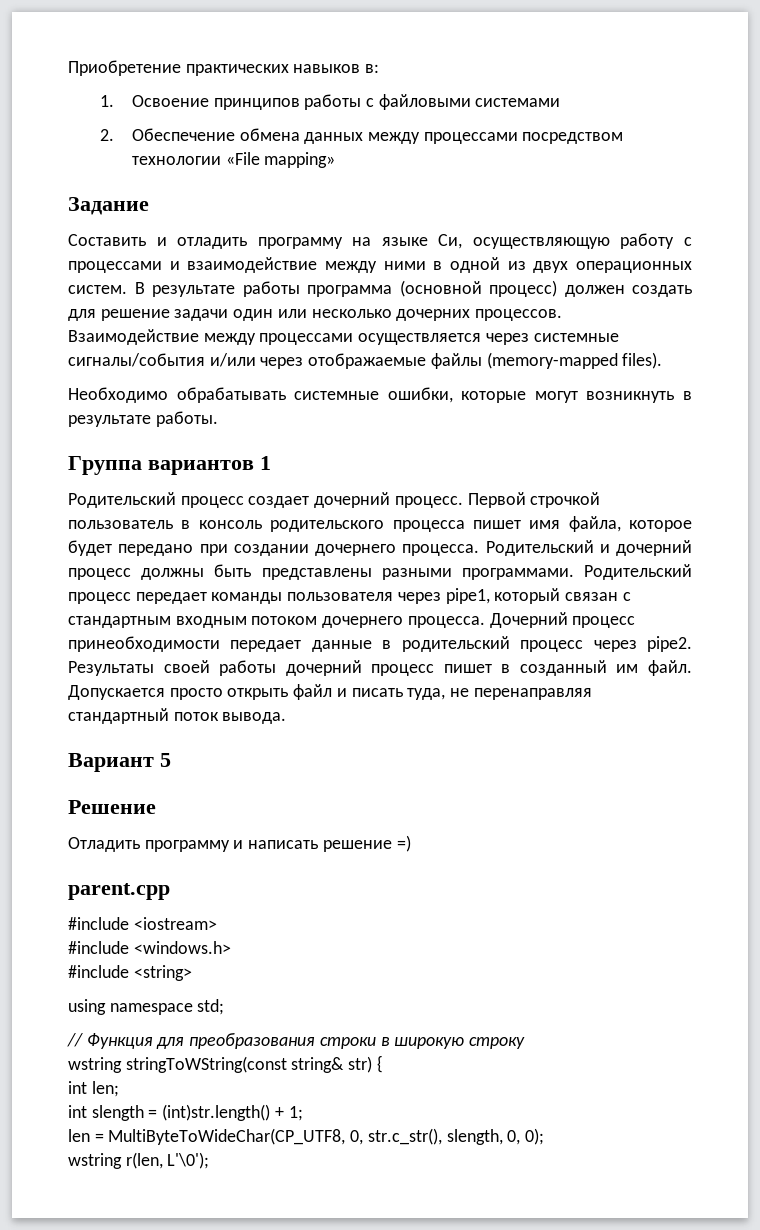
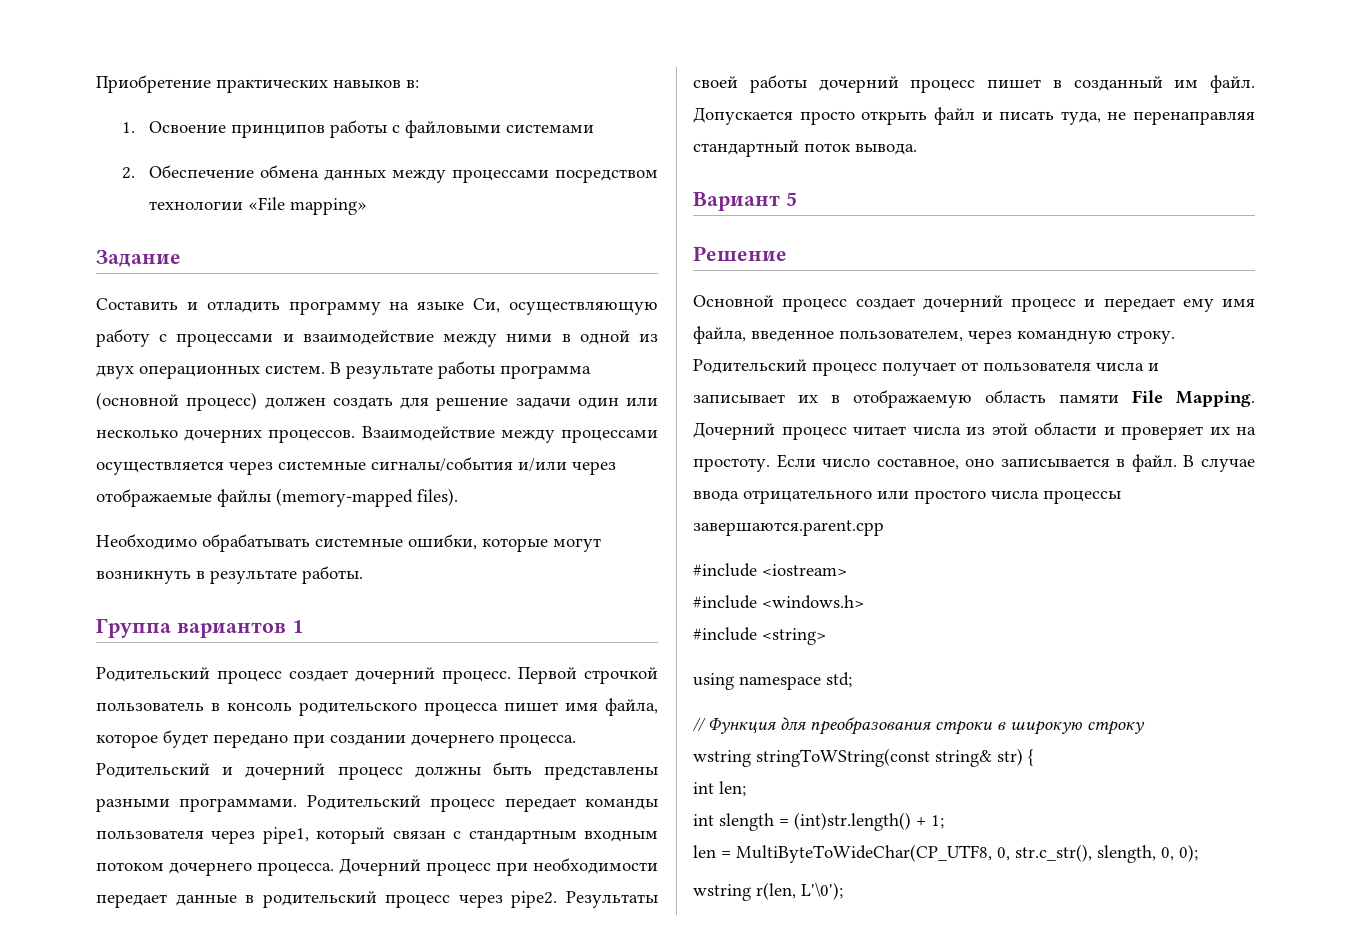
[68,636,220,652] принеобходимости -> [496,858,658,876] при необходимости
[68,835,411,852] [68,883,170,900] Отладить программу и написать решение =) // parent.cpp -> [693,295,1255,312] [693,326,1175,344] [693,359,1159,376] [693,390,1255,408] [693,422,1256,440] [693,454,1255,472] [693,490,1121,504] [693,520,884,536] Основной процесс создает дочерний процесс и передает ему имя файла, введенное пользователем, через командную строку. Родительский процесс получает от пользователя числа и записывает их в отображаемую область памяти File Mapping. Дочерний процесс читает числа из этой области и проверяет их на простоту. Если число составное, оно записывается в файл. В случае ввода отрицательного или простого числа процессы завершаются.parent.cpp

